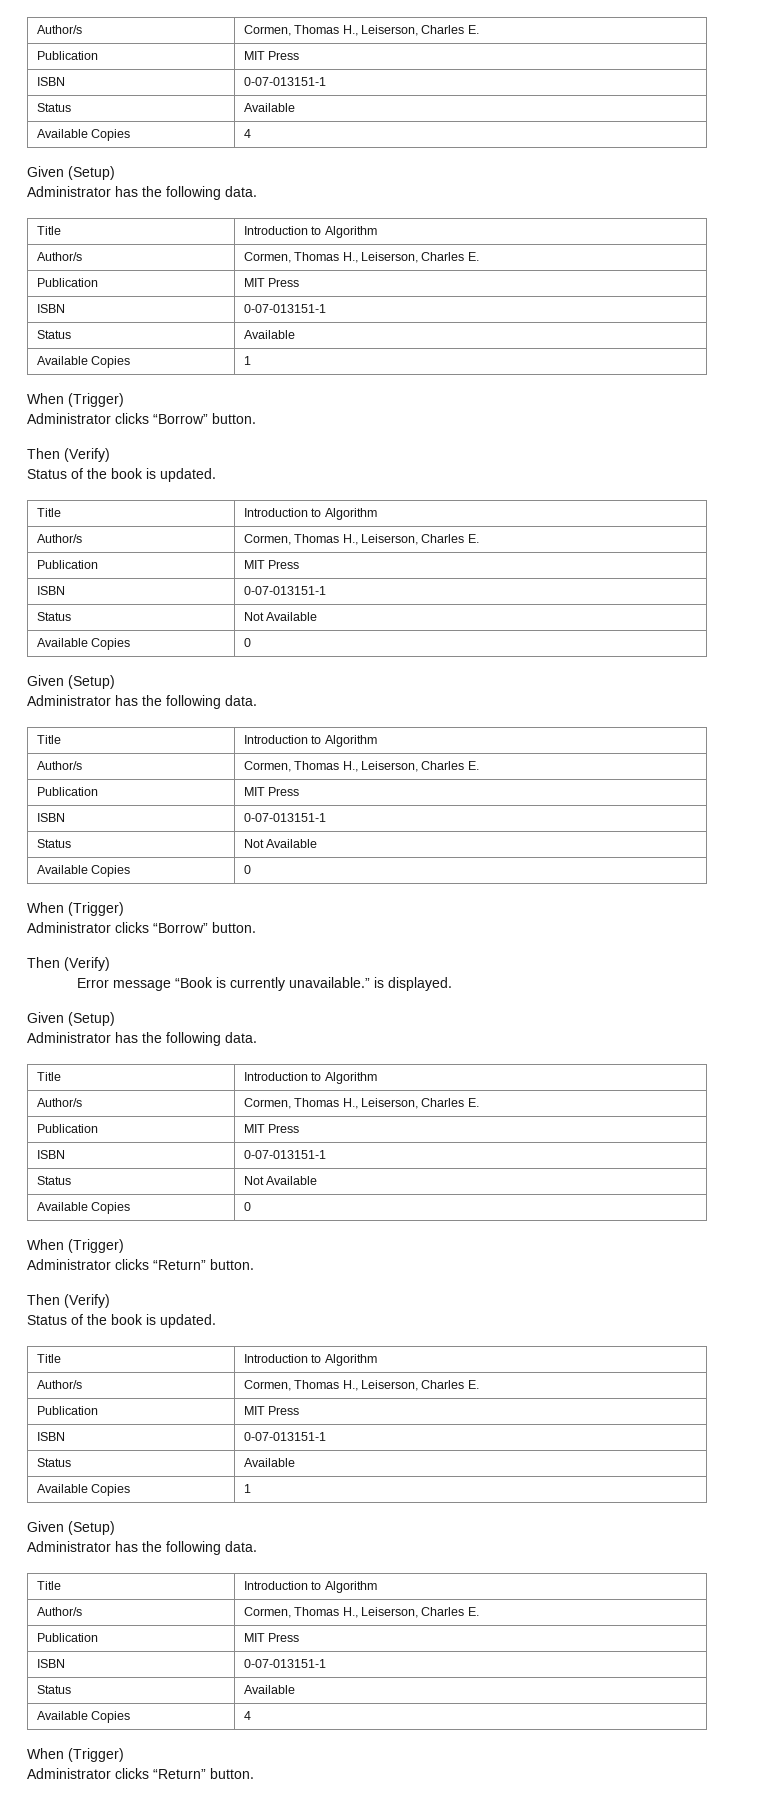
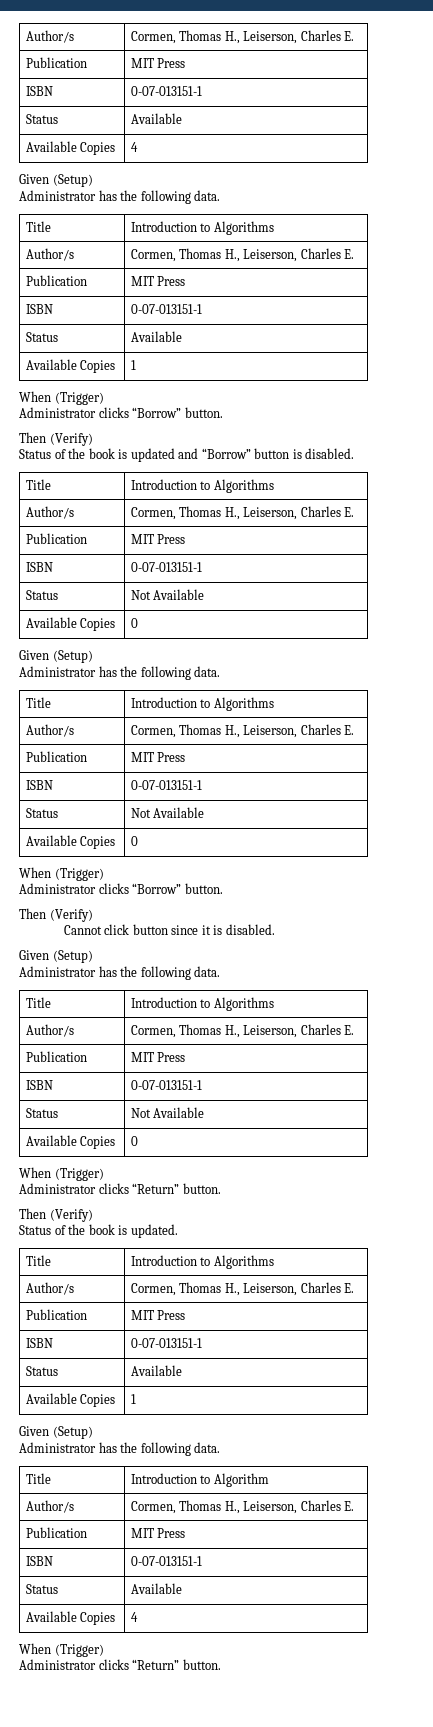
[324,226,377,238] Algorithm -> [213,221,274,235] Algorithms
[160,468,216,482] [36,508,61,517] [243,508,377,520] updated. // Title | Introduction to Algorithm -> [130,448,355,462] [25,479,51,490] [130,479,274,493] updated and “Borrow” button is disabled. // Title | Introduction to Algorithms
[324,735,377,747] Algorithm -> [213,697,274,711] Algorithms
[76,977,452,991] Error message “Book is currently unavailable.” is displayed. -> [63,924,275,935] Cannot click button since it is disabled.
[324,1072,377,1084] Algorithm -> [213,997,274,1011] Algorithms
[324,1354,377,1366] Algorithm -> [213,1255,274,1269] Algorithms

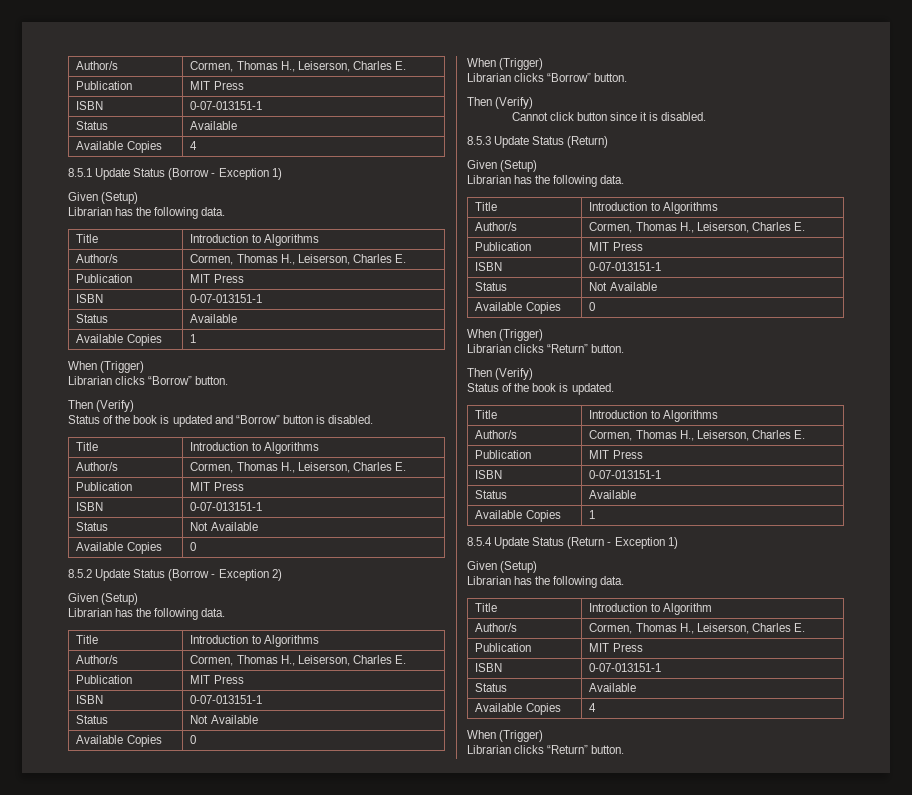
[19,174,93,187] [19,190,96,201] // Given (Setup) // Administrator -> [68,168,282,180] [68,192,139,204] [68,207,112,216] // 8.5.1 Update Status (Borrow - Exception 1) // Given (Setup) // Librarian
[19,407,96,418] Administrator -> [68,376,112,385] Librarian
[19,650,93,663] [19,666,96,677] // Given (Setup) // Administrator -> [68,569,282,581] [68,593,139,605] [68,608,112,617] // 8.5.2 Update Status (Borrow - Exception 2) // Given (Setup) // Librarian
[19,883,96,894] Administrator -> [467,73,511,82] Librarian
[19,950,93,963] [19,966,96,977] // Given (Setup) // Administrator -> [467,136,609,148] [467,160,538,172] [467,175,511,184] // 8.5.3 Update Status (Return) // Given (Setup) // Librarian
[19,1183,96,1194] Administrator -> [467,344,511,353] Librarian
[19,1426,93,1439] [19,1442,96,1453] // Given (Setup) // Administrator -> [467,537,678,549] [467,561,538,573] [467,576,511,585] // 8.5.4 Update Status (Return - Exception 1) // Given (Setup) // Librarian
[19,1659,96,1670] Administrator -> [467,745,511,754] Librarian

